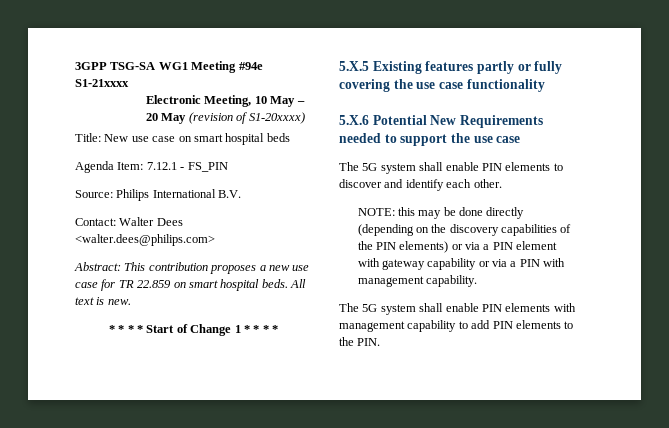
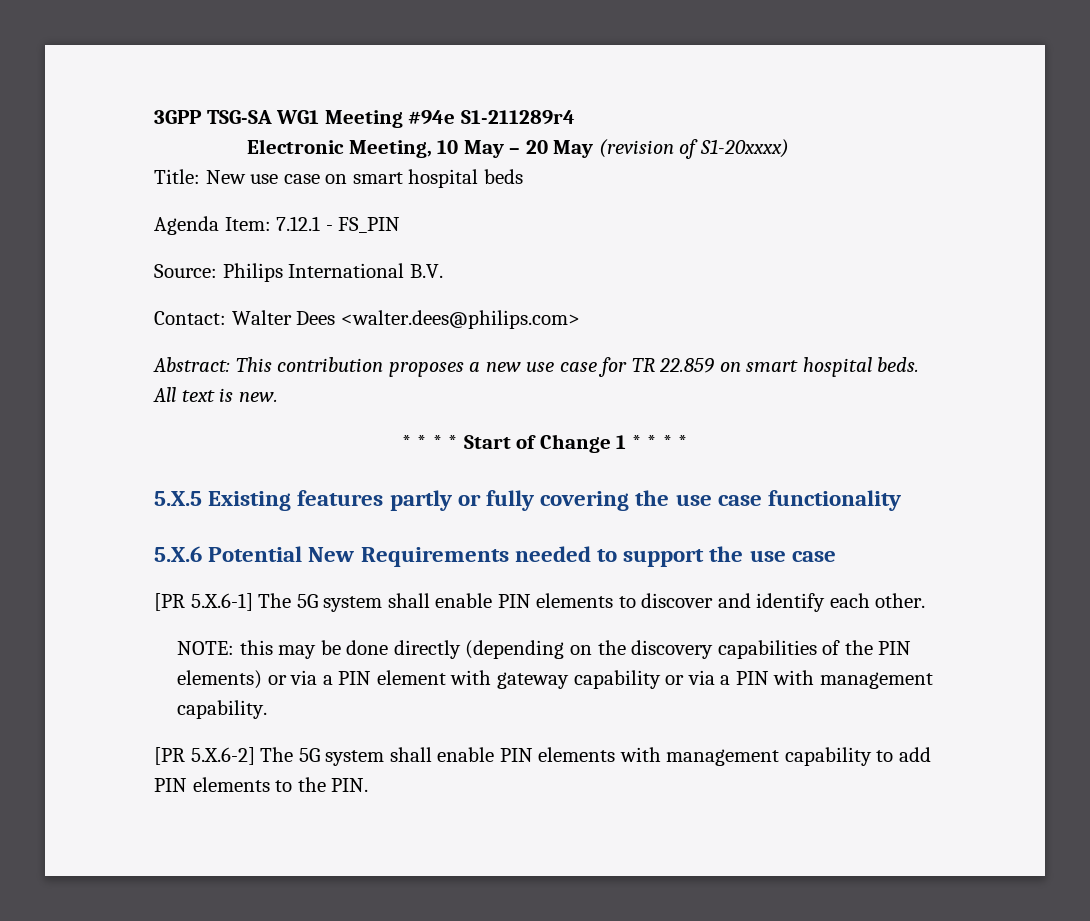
[75,79,129,87] S1-21xxxx -> [460,110,575,125] S1-211289r4
(521, 139) none -> [154,593,253,611] [PR 5.X.6-1]
(477, 281) none -> [154,747,255,765] [PR 5.X.6-2]

